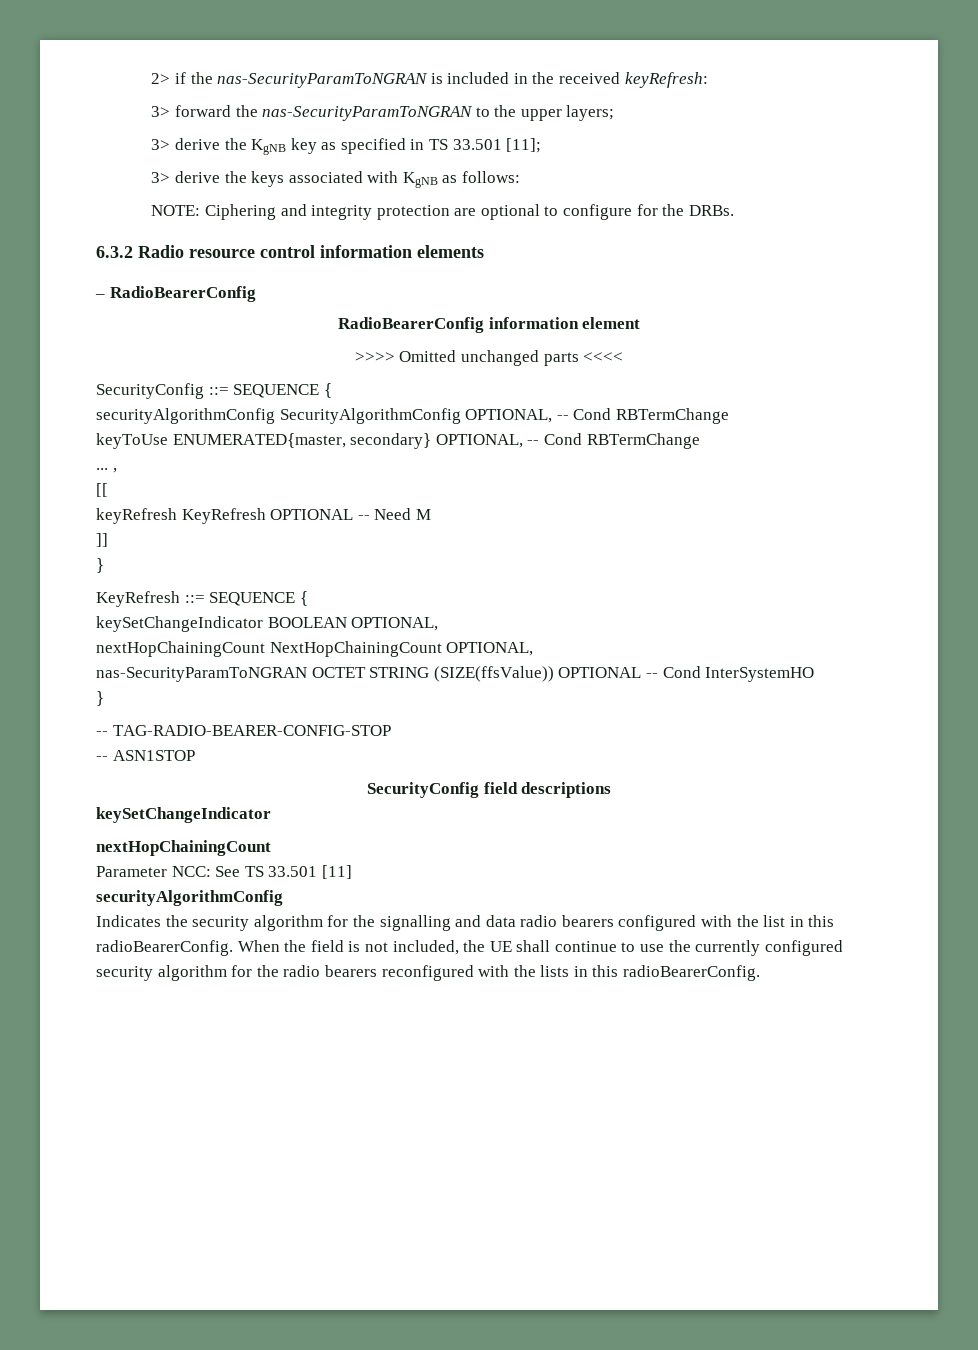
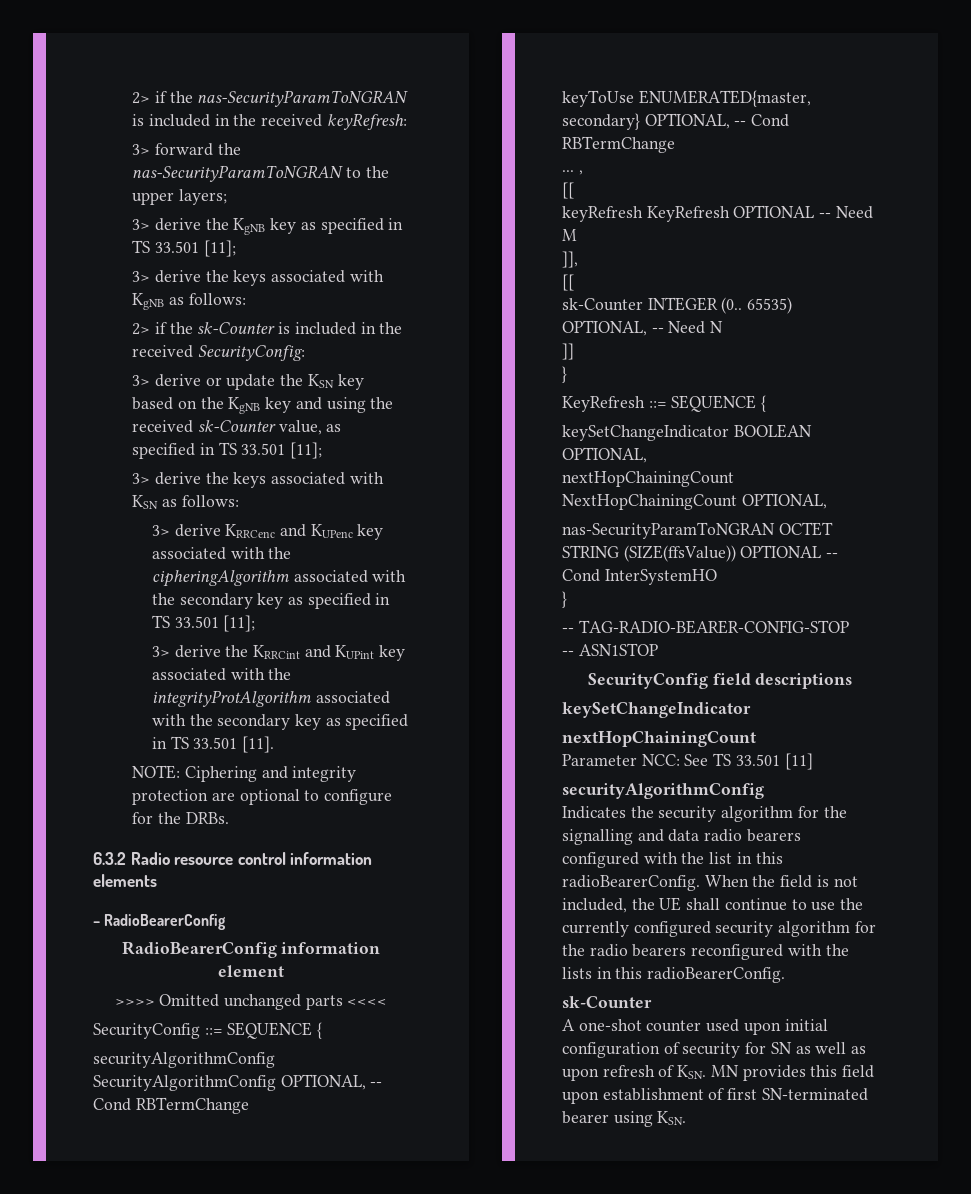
(521, 177) none -> [132,322,403,335] [132,345,305,361] [132,374,364,390] [132,397,394,414] [132,420,342,435] [132,442,323,459] [132,472,384,488] [132,495,239,509] [151,524,384,540] [151,547,292,560] [151,570,407,587] [151,593,391,609] [151,615,256,632] [151,645,406,661] [151,668,292,681] [151,690,390,707] [151,714,409,730] [151,736,275,753] // 2> if the sk-Counter is included in the received SecurityConfig: // 3> derive or update the KSN key based on the KgNB key and using the received sk-Counter value, as specified in TS 33.501 [11]; // 3> derive the keys associated with KSN as follows: // 3> derive KRRCenc and KUPenc key associated with the cipheringAlgorithm associated with the secondary key as specified in TS 33.501 [11]; // 3> derive the KRRCint and KUPint key associated with the integrityProtAlgorithm associated with the secondary key as specified in TS 33.501 [11].
(431, 514) none -> [562,251,578,268] [562,274,574,291] [562,297,793,314] [562,320,724,336] // ]], // [[ // sk-Counter INTEGER (0.. 65535) OPTIONAL, -- Need N
(761, 973) none -> [562,996,652,1008] [562,1019,828,1035] [562,1042,867,1058] [562,1065,875,1081] [562,1088,868,1104] [562,1111,687,1127] // sk-Counter // A one-shot counter used upon initial configuration of security for SN as well as upon refresh of KSN. MN provides this field upon establishment of first SN-terminated bearer using KSN.

